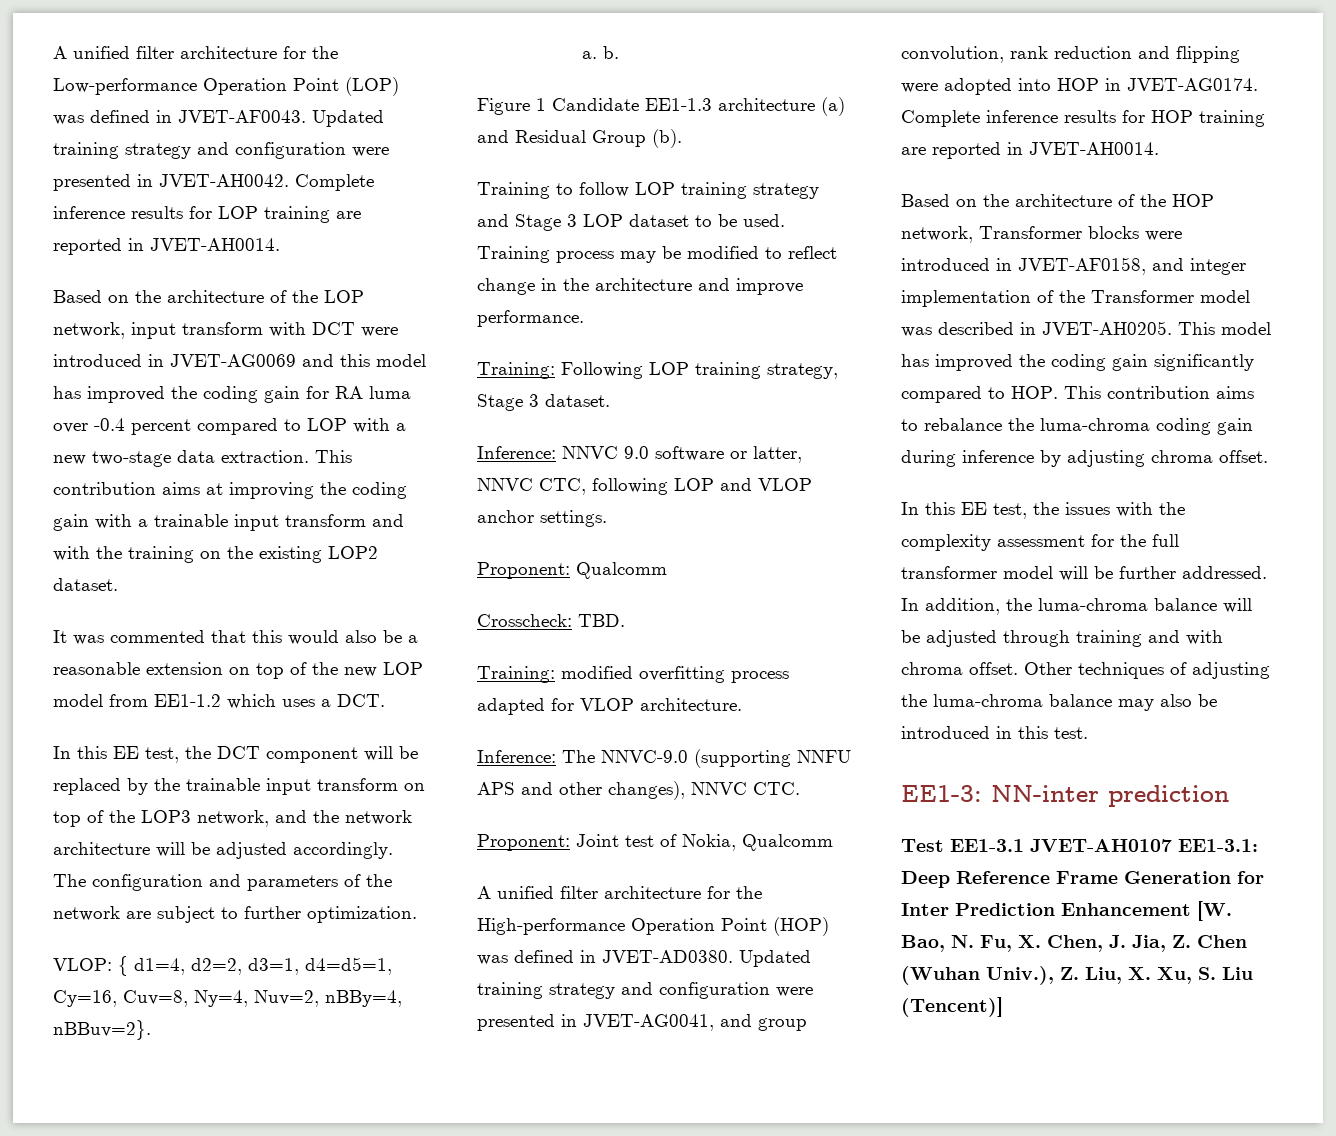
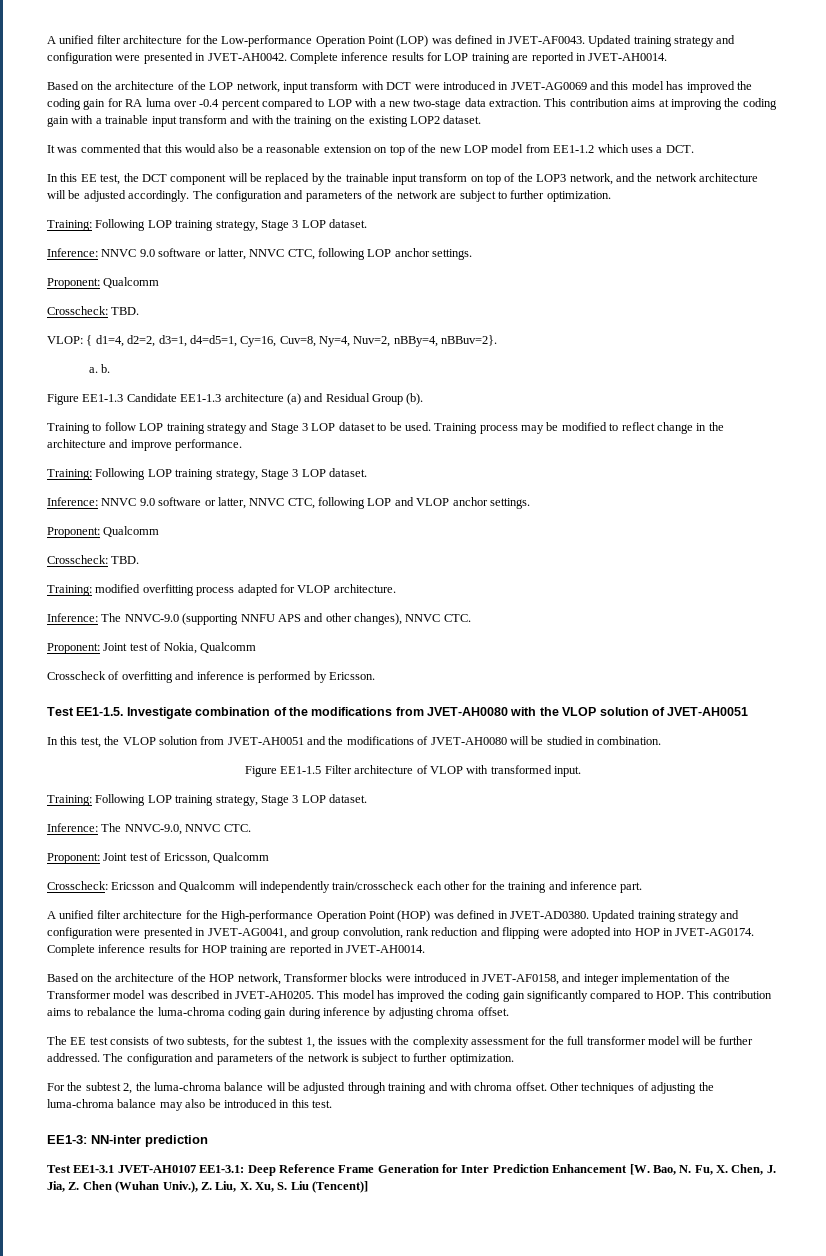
(417, 914) none -> [47,219,367,231] [47,248,473,260] [47,277,160,289] [47,306,140,315] // Training: Following LOP training strategy, Stage 3 LOP dataset. // Inference: NNVC 9.0 software or latter, NNVC CTC, following LOP anchor settings. // Proponent: Qualcomm // Crosscheck: TBD.
[536,98,546,111] 1 -> [82,394,124,402] EE1-1.3
(539, 400) none -> [301,469,326,477] LOP
(833, 842) none -> [47,671,375,683] [47,707,749,719] [47,736,662,748] [245,765,581,777] [47,794,367,806] [47,823,251,835] [47,852,269,864] [47,881,643,893] // Crosscheck of overfitting and inference is performed by Ericsson. // Test EE1-1.5. Investigate combination of the modifications from JVET-AH0080 with the VLOP solution of JVET-AH0051 // In this test, the VLOP solution from JVET-AH0051 and the modifications of JVET-AH0080 will be studied in combination. // Figure EE1-1.5 Filter architecture of VLOP with transformed input. // Training: Following LOP training strategy, Stage 3 LOP dataset. // Inference: The NNVC-9.0, NNVC CTC. // Proponent: Joint test of Ericsson, Qualcomm // Crosscheck: Ericsson and Qualcomm will independently train/crosscheck each other for the training and inference part.
[901,502,1027,519] In this EE test, -> [47,1036,315,1048] The EE test consists of two subtests, for the subtest 1,
[901,598,1000,615] In addition, -> [103,1053,514,1065] [47,1082,133,1094] The configuration and parameters of the network is subject to further optimization. // For the subtest 2,

